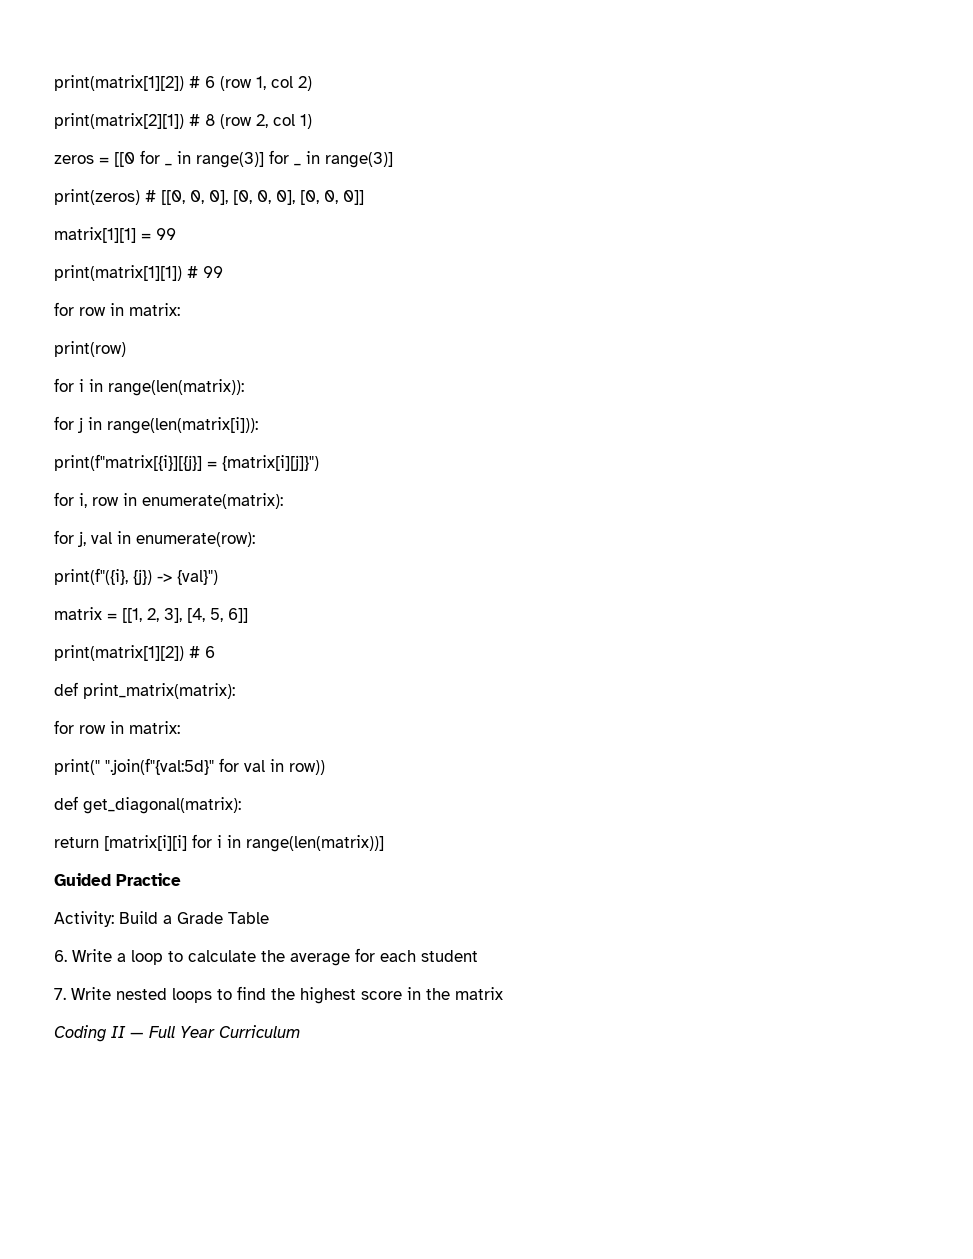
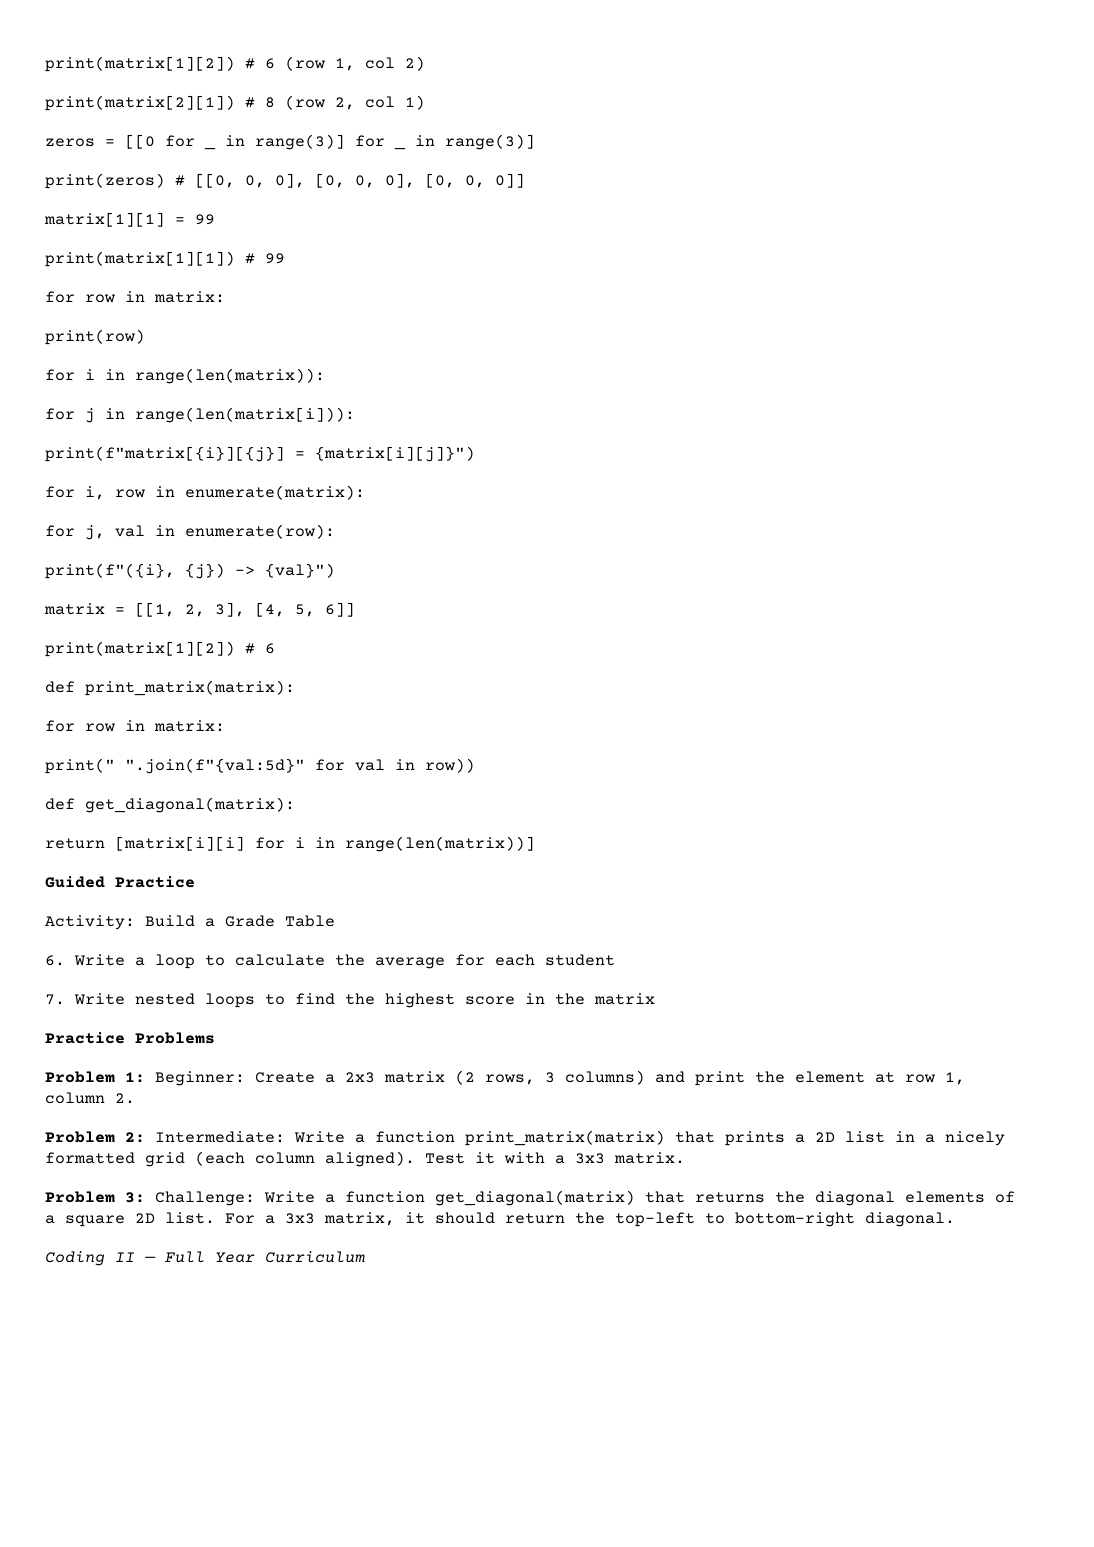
(503, 993) none -> [45,1032,215,1044] [45,1070,965,1086] [45,1092,135,1104] [45,1130,1005,1146] [45,1151,685,1167] [45,1190,1015,1206] [45,1212,955,1227] // Practice Problems // Problem 1: Beginner: Create a 2x3 matrix (2 rows, 3 columns) and print the element at row 1, column 2. // Problem 2: Intermediate: Write a function print_matrix(matrix) that prints a 2D list in a nicely formatted grid (each column aligned). Test it with a 3x3 matrix. // Problem 3: Challenge: Write a function get_diagonal(matrix) that returns the diagonal elements of a square 2D list. For a 3x3 matrix, it should return the top-left to bottom-right diagonal.

